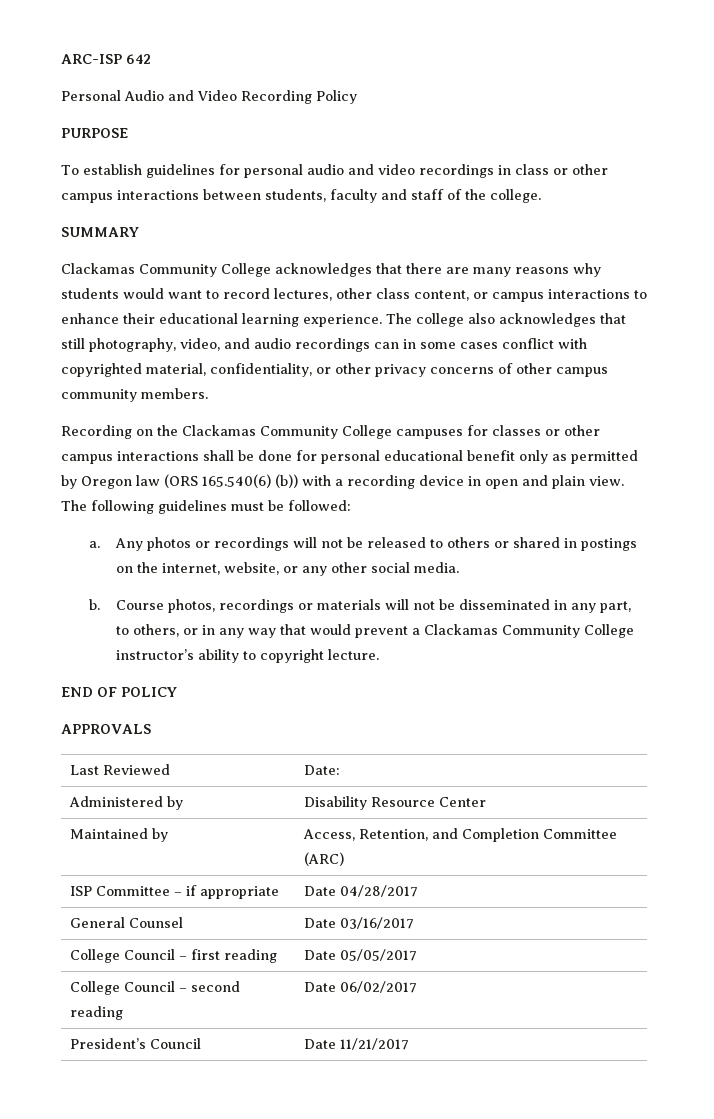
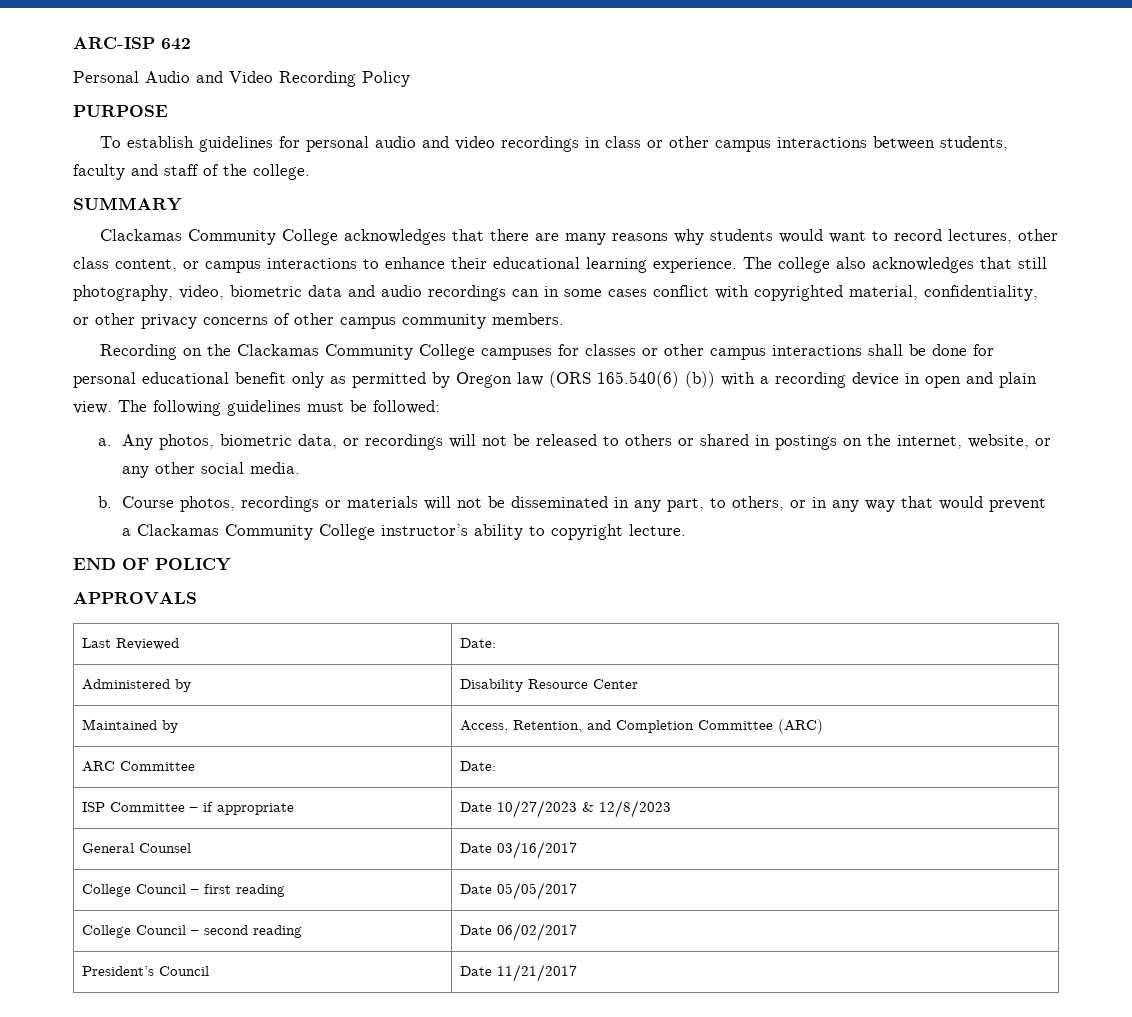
(220, 344) none -> [230,285,342,297] biometric data
[147,537,192,551] photos -> [159,434,338,450] photos, biometric data,
(344, 859) none -> [81,761,195,772] [459,761,496,771] // ARC Committee | Date:
[339,885,418,897] 04/28/2017 -> [496,800,671,818] 10/27/2023 & 12/8/2023

